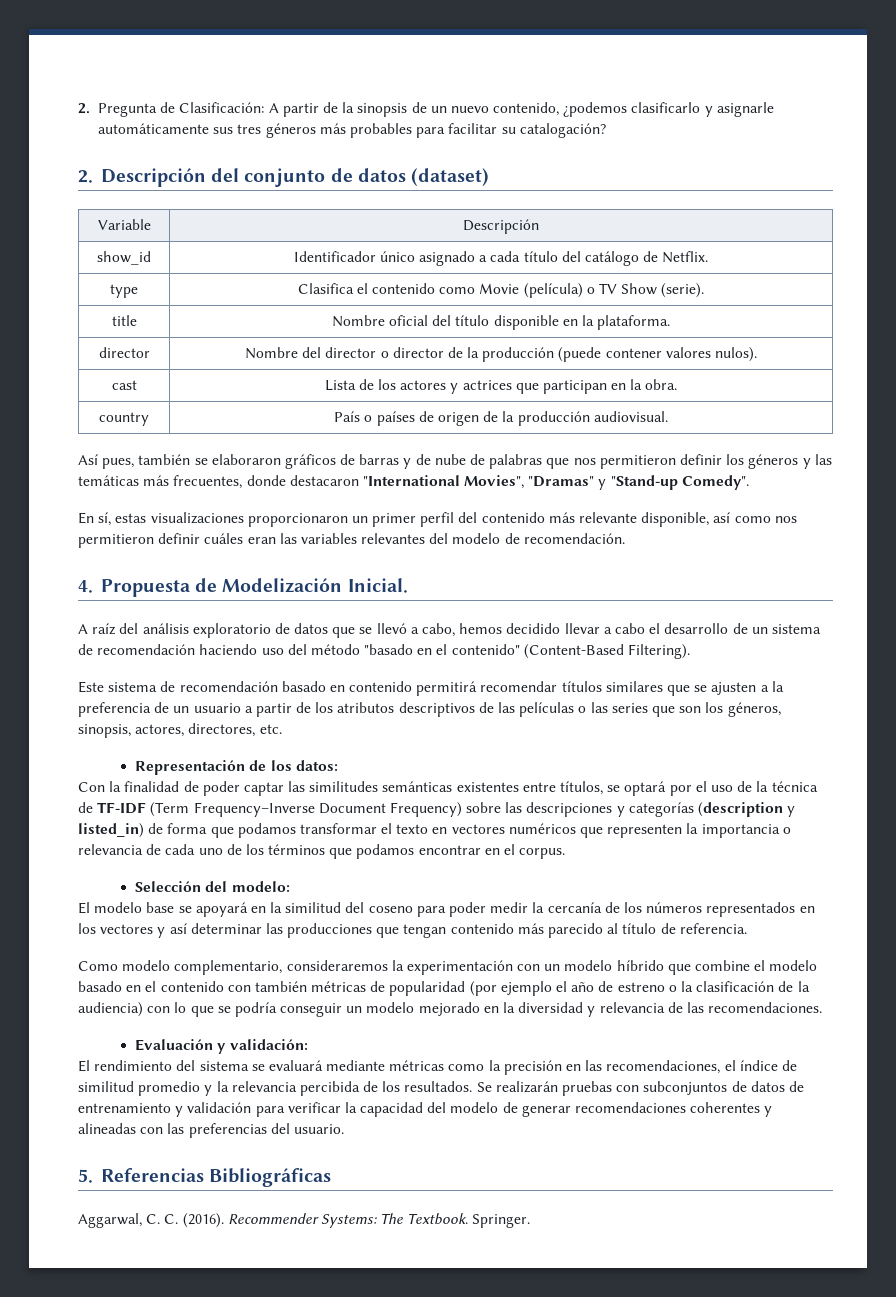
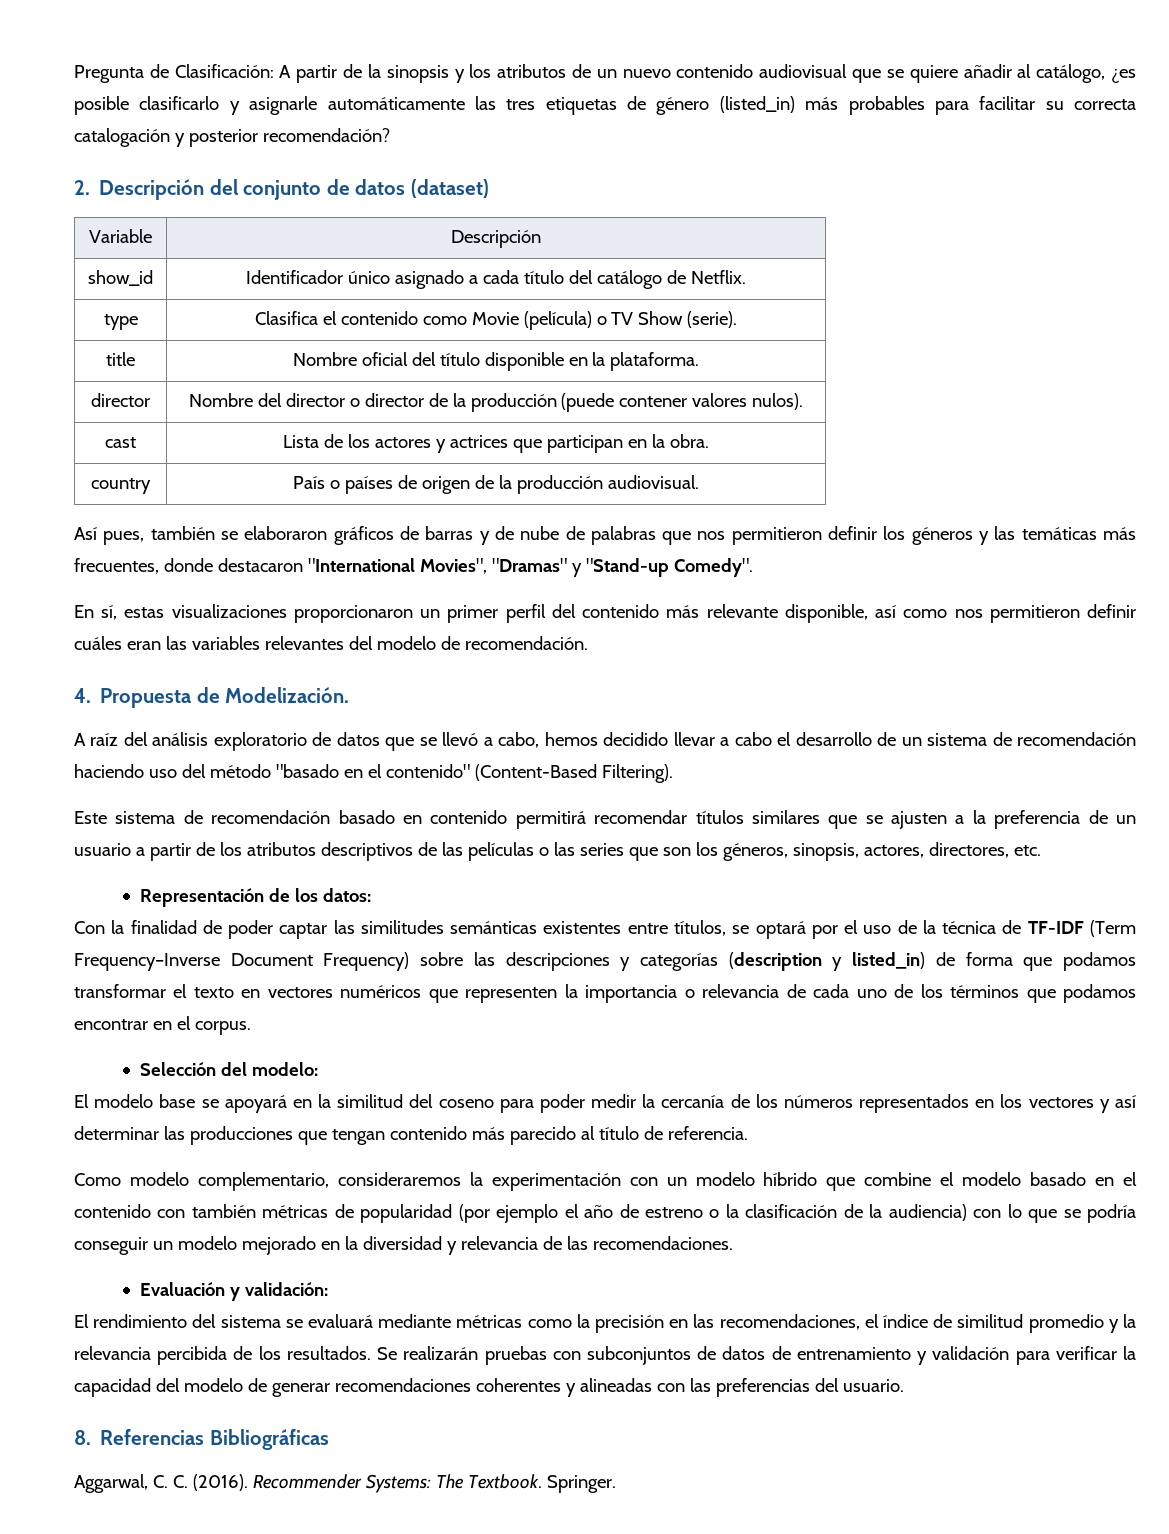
[78,103,90,114] 2. -> (74, 74) none
[411,102,774,117] [98,123,316,138] de un nuevo contenido, ¿podemos clasificarlo y asignarle automáticamente sus tres géneros -> [454,64,1137,83] [74,96,795,115] y los atributos de un nuevo contenido audiovisual que se quiere añadir al catálogo, ¿es posible clasificarlo y asignarle automáticamente las tres etiquetas de género (listed_in)
[519,123,606,138] catalogación? -> [1074,99,1136,110] [74,128,390,147] correcta catalogación y posterior recomendación?
[222,578,408,593] Modelización Inicial. -> [225,687,350,703] Modelización.
[78,1169,93,1183] 5. -> [74,1430,91,1445] 8.

